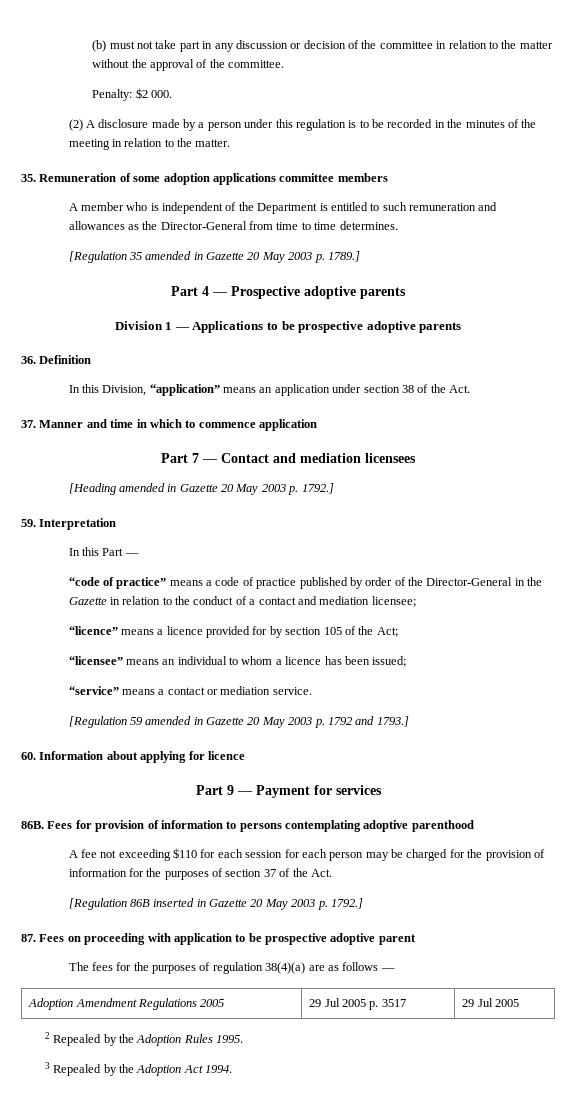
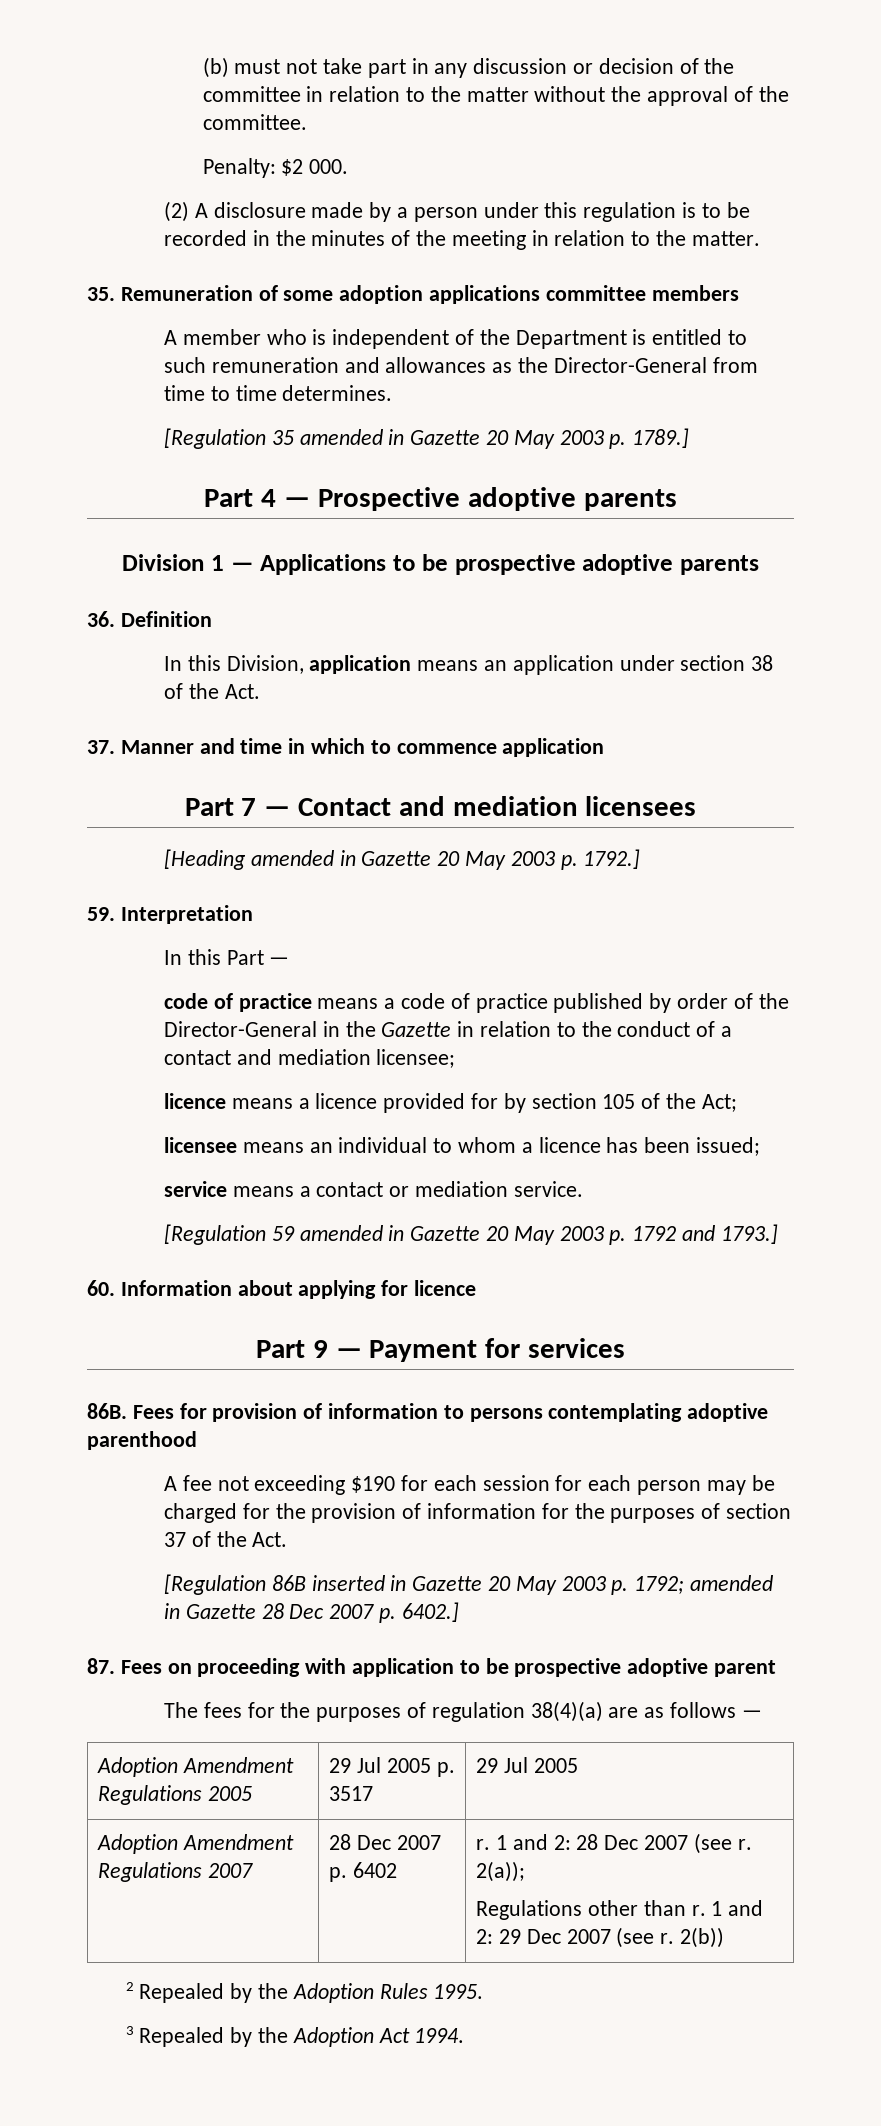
[149,384,220,396] “application” -> [309,655,412,674] application
[68,577,167,589] “code of practice” -> [164,993,312,1012] code of practice
[68,626,118,635] “licence” -> [164,1093,227,1109] licence
[68,656,123,665] “licensee” -> [164,1137,238,1153] licensee
[68,686,119,695] “service” -> [164,1181,228,1197] service
[173,848,198,859] $110 -> [351,1476,396,1493] $190
[330,898,363,909] 1792.] -> [634,1575,774,1594] [164,1602,459,1623] 1792; amended in Gazette 28 Dec 2007 p. 6402.]
(519, 1003) none -> [97,1834,294,1854] [98,1862,253,1882] [329,1834,441,1850] [329,1862,397,1882] [476,1833,752,1854] [476,1861,526,1882] [476,1900,764,1920] [476,1927,724,1948] // Adoption Amendment Regulations 2007 | 28 Dec 2007 p. 6402 | r. 1 and 2: 28 Dec 2007 (see r. 2(a)); // Regulations other than r. 1 and 2: 29 Dec 2007 (see r. 2(b))

